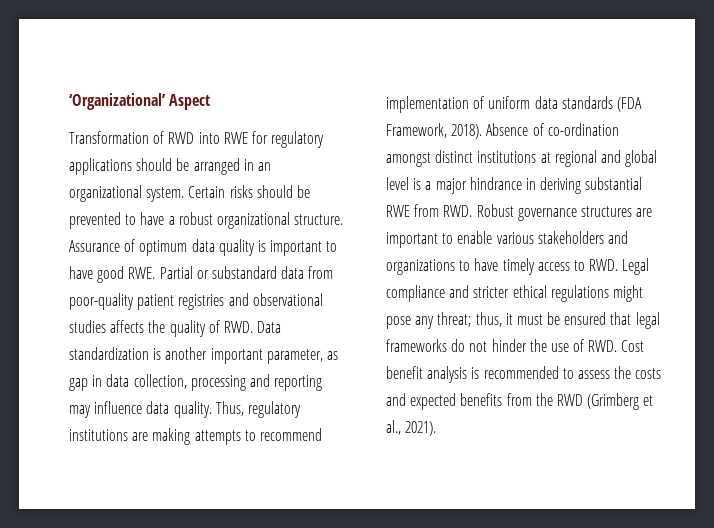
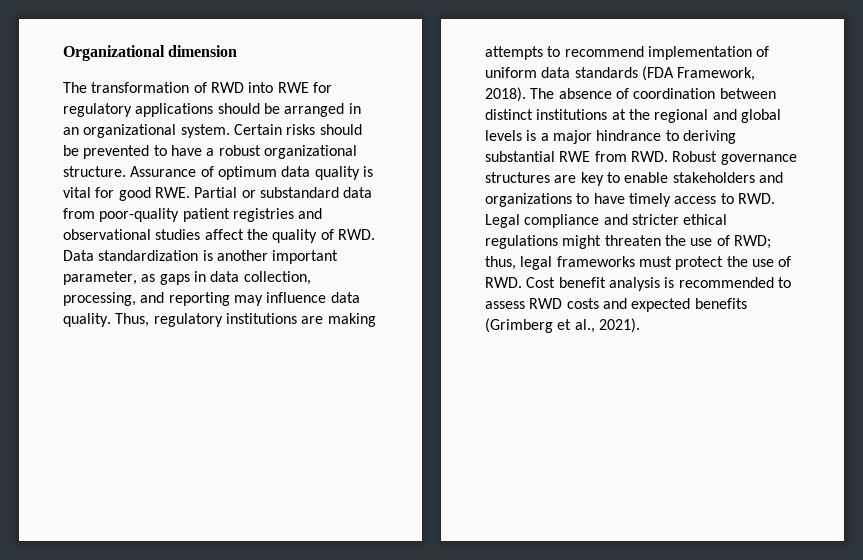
[69,93,211,110] [69,131,149,144] ‘Organizational’ Aspect // Transformation -> [63,45,238,61] [63,82,190,93] Organizational dimension // The transformation
[270,240,338,256] [69,266,93,279] important to have -> [63,187,115,198] vital for
[110,320,145,333] affects -> [204,229,244,240] affect
[69,378,88,391] gap -> [159,274,190,285] gaps
[190,375,246,391] processing -> [63,292,136,306] processing,
[486,123,619,136] [386,152,431,167] Absence of co-ordination amongst -> [530,88,776,99] The absence of coordination between
(551, 157) none -> [628,109,650,120] the
[386,177,409,190] level -> [485,130,522,141] levels
[525,178,536,190] in -> [665,130,679,141] to
[386,232,438,248] important -> [580,172,604,186] key
[496,232,534,244] various -> (669, 177) none
[386,312,660,329] [386,339,527,352] pose any threat; thus, it must be ensured that legal frameworks do not hinder -> [604,235,771,249] [485,256,724,270] threaten the use of RWD; thus, legal frameworks must protect
[614,366,632,379] the -> [529,298,563,309] RWD
[506,393,583,406] from the RWD -> (747, 303) none

